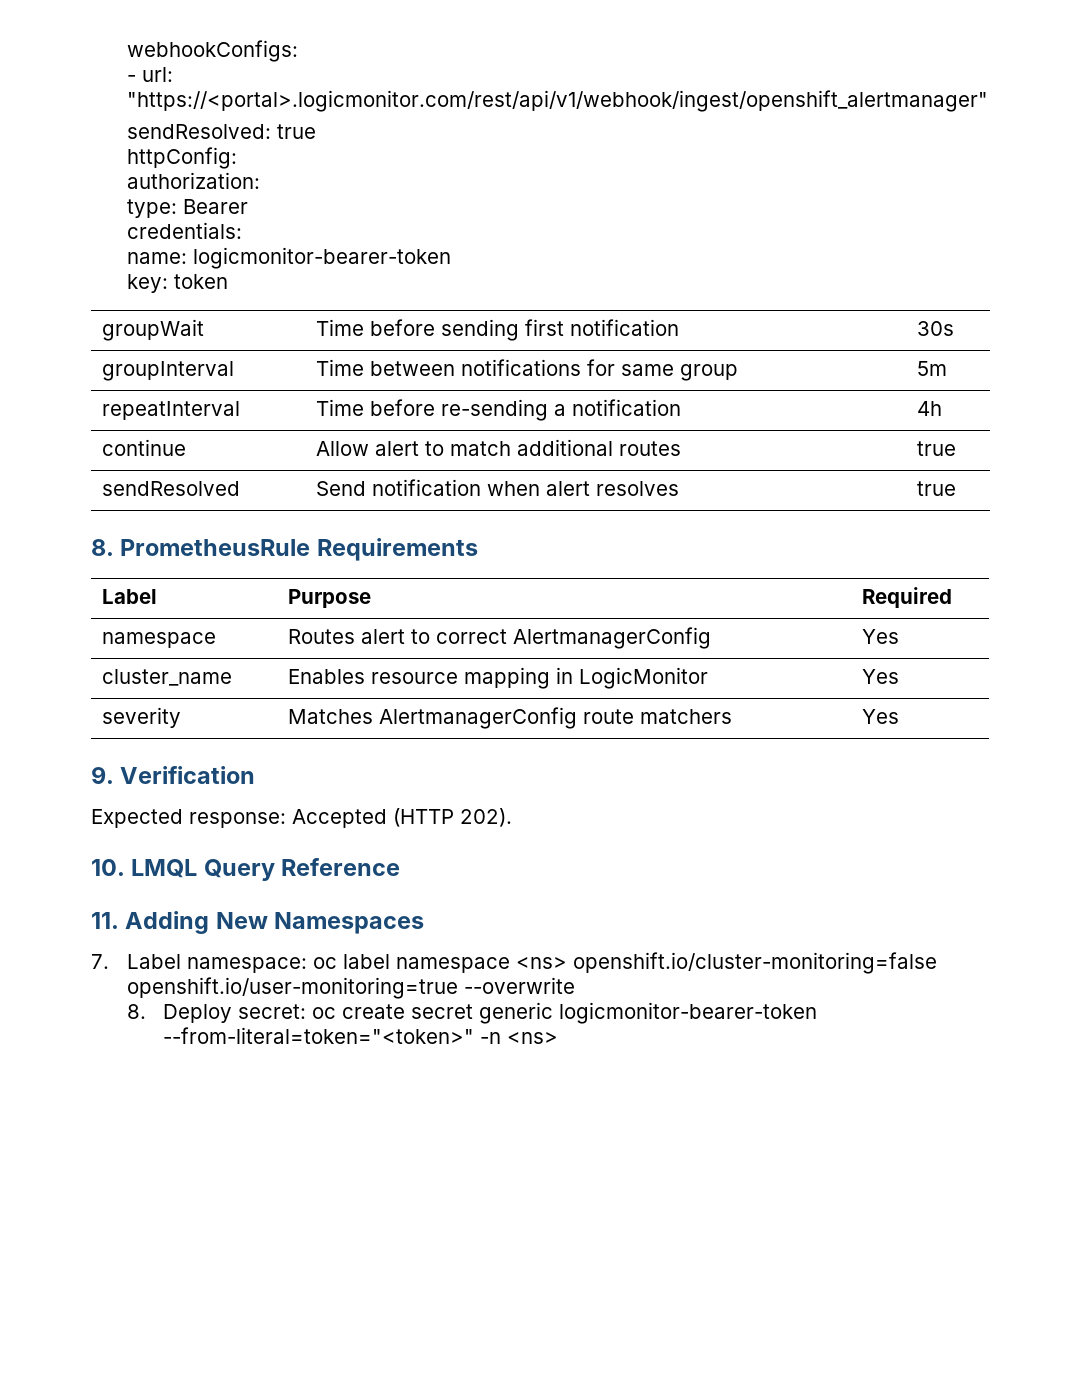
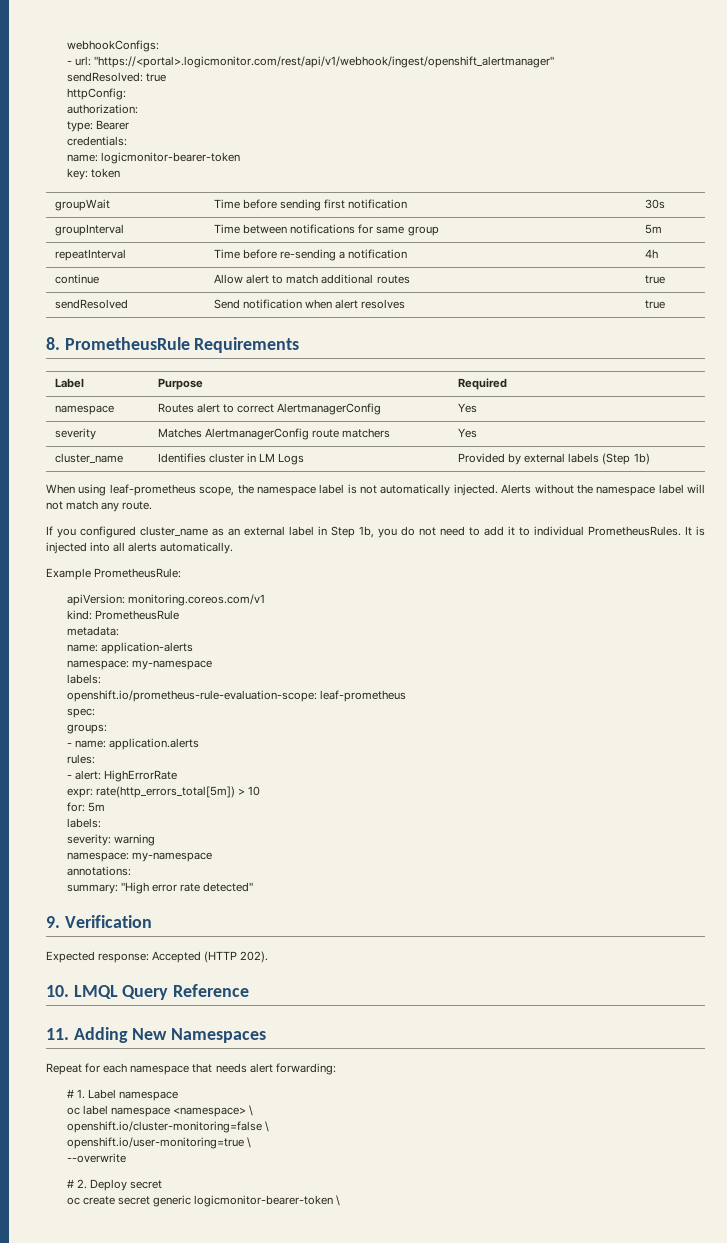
[101,669,232,686] [287,667,708,689] [861,669,899,684] // cluster_name | Enables resource mapping in LogicMonitor | Yes -> (478, 408) none
(899, 716) none -> [55,453,124,463] [158,453,305,465] [458,453,650,465] [46,484,705,496] [46,500,153,512] [46,526,705,538] [46,542,234,554] [46,568,182,580] [66,594,265,606] [66,610,179,620] [66,626,119,636] [66,642,193,654] [66,660,212,670] [66,674,101,684] [66,690,406,702] [66,708,95,718] [66,724,107,734] [66,738,199,750] [66,754,95,764] [66,770,177,782] [66,786,260,798] [66,802,105,812] [66,818,101,828] [66,834,155,846] [66,852,212,862] [66,866,131,876] [66,882,254,894] // cluster_name | Identifies cluster in LM Logs | Provided by external labels (Step 1b) // When using leaf-prometheus scope, the namespace label is not automatically injected. Alerts without the namespace label will not match any route. // If you configured cluster_name as an external label in Step 1b, you do not need to add it to individual PrometheusRules. It is injected into all alerts automatically. // Example PrometheusRule: // apiVersion: monitoring.coreos.com/v1 // kind: PrometheusRule // metadata: // name: application-alerts // namespace: my-namespace // labels: // openshift.io/prometheus-rule-evaluation-scope: leaf-prometheus // spec: // groups: // - name: application.alerts // rules: // - alert: HighErrorRate // expr: rate(http_errors_total[5m]) > 10 // for: 5m // labels: // severity: warning // namespace: my-namespace // annotations: // summary: "High error rate detected"
[91,952,937,974] [126,977,575,999] [126,1004,306,1023] 7. Label namespace: oc label namespace <ns> openshift.io/cluster-monitoring=false openshift.io/user-monitoring=true --overwrite // 8. Deploy secret: -> [46,1063,336,1075] [66,1089,178,1101] [66,1105,254,1117] [66,1121,269,1133] [66,1137,251,1149] [66,1153,126,1163] [66,1179,162,1191] Repeat for each namespace that needs alert forwarding: // # 1. Label namespace // oc label namespace <namespace> \ // openshift.io/cluster-monitoring=false \ // openshift.io/user-monitoring=true \ // --overwrite // # 2. Deploy secret //
[162,1027,558,1044] --from-literal=token="<token>" -n <ns> -> [336,1195,341,1206] \

